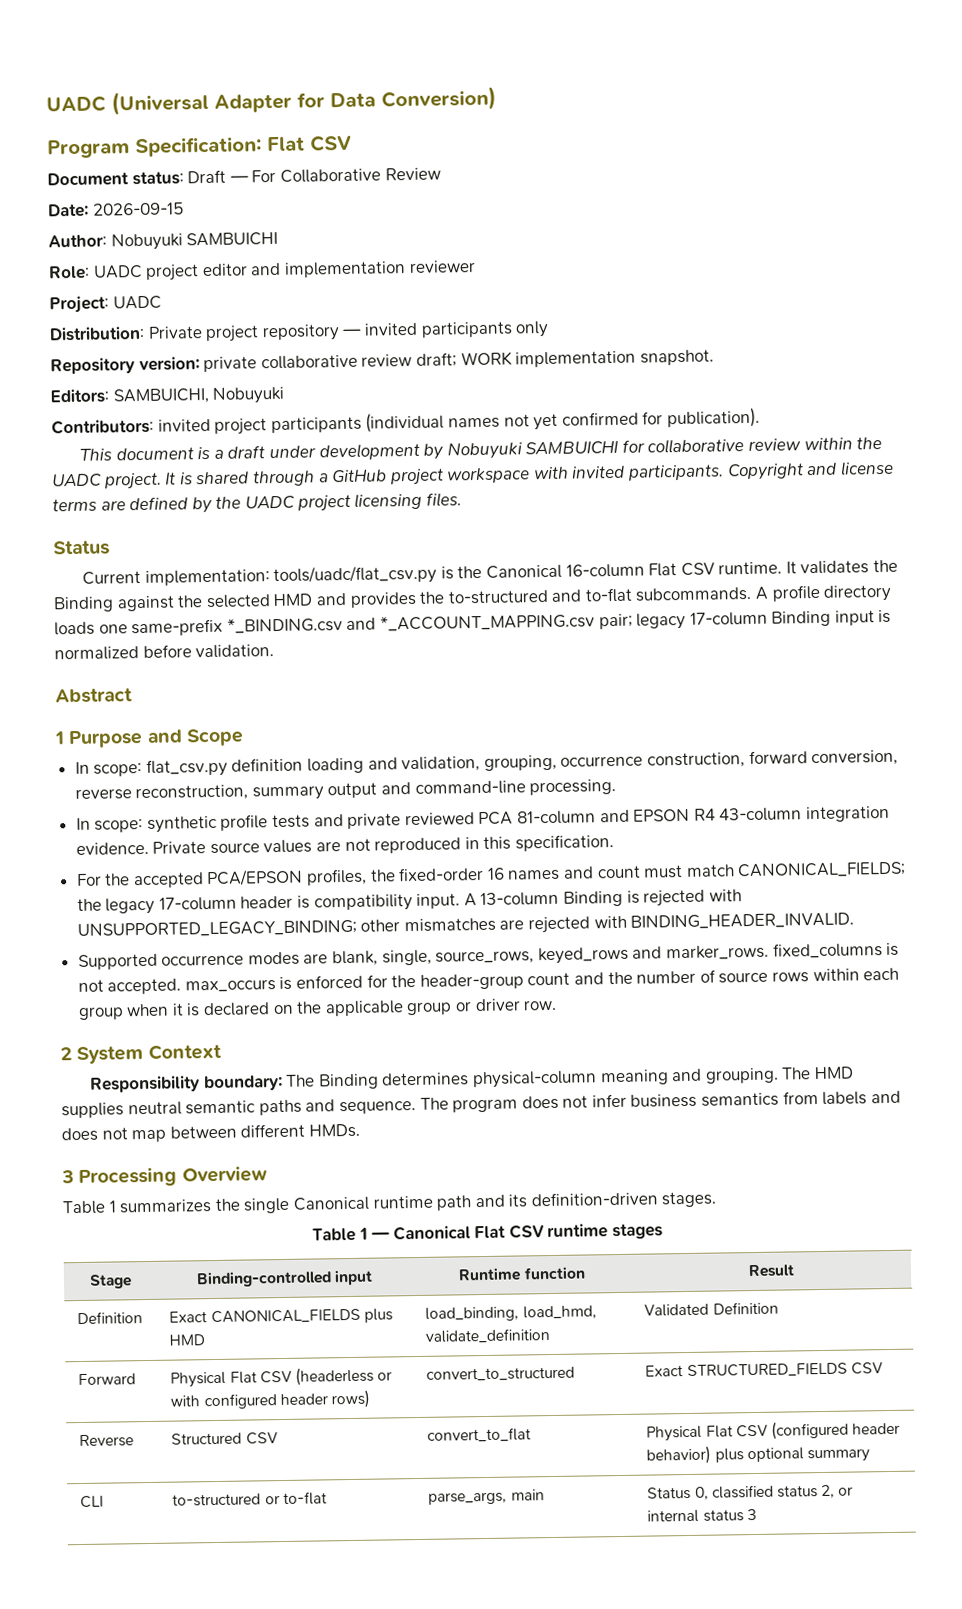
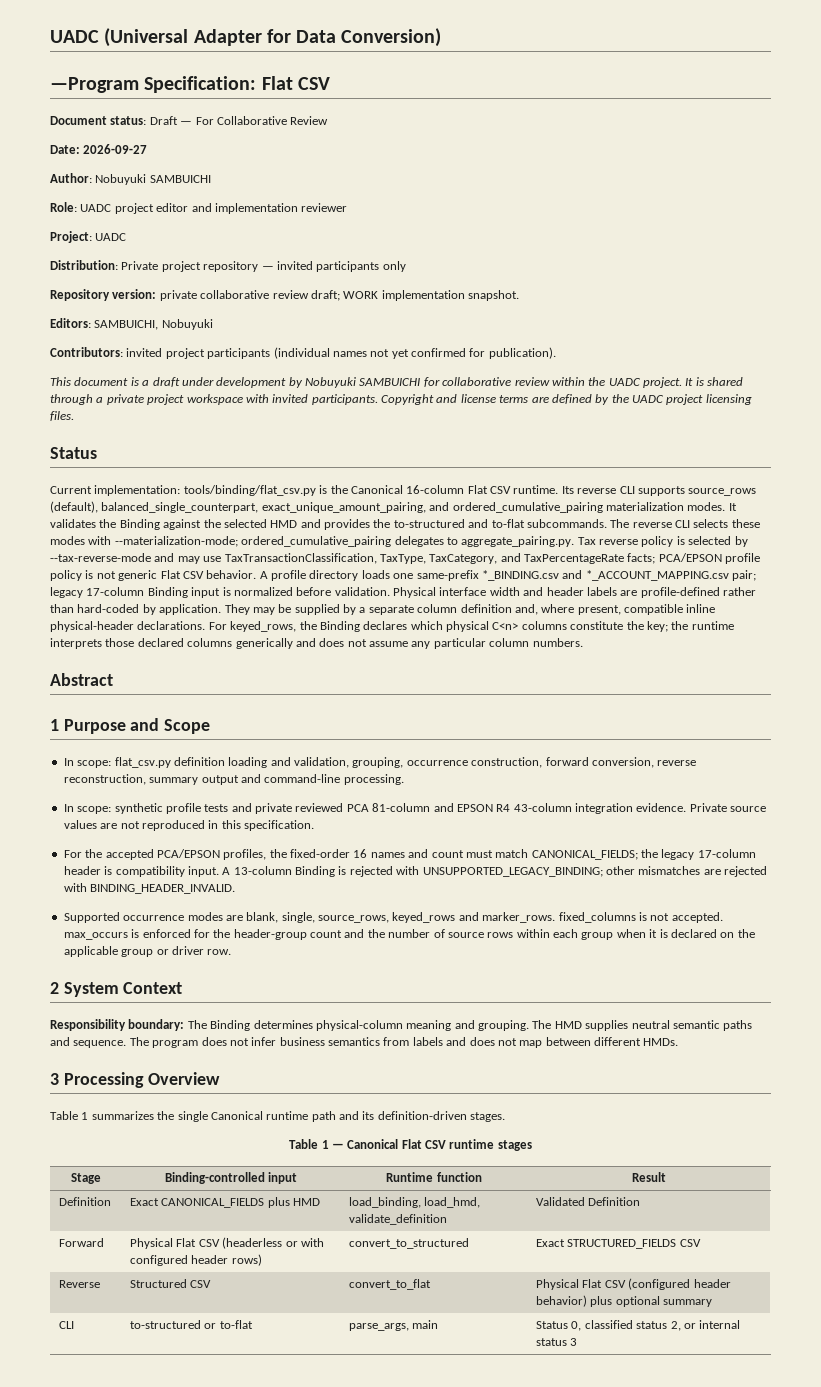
[47,139,130,159] Program -> [50,77,139,93] —Program
[92,202,184,216] 2026-09-15 -> [83,144,148,154] 2026-09-27
[332,469,388,483] GitHub -> [106,394,144,405] private
[273,564,438,586] tools/uadc/flat_csv.py -> [183,485,316,496] tools/binding/flat_csv.py
(783, 568) none -> [561,486,757,496] [50,501,726,513] Its reverse CLI supports source_rows (default), balanced_single_counterpart, exact_unique_amount_pairing, and ordered_cumulative_pairing materialization modes.
(752, 594) none -> [610,519,760,528] [50,536,748,547] [50,553,761,564] [50,570,257,581] The reverse CLI selects these modes with --materialization-mode; ordered_cumulative_pairing delegates to aggregate_pairing.py. Tax reverse policy is selected by --tax-reverse-mode and may use TaxTransactionClassification, TaxType, TaxCategory, and TaxPercentageRate facts; PCA/EPSON profile policy is not generic Flat CSV behavior.
(275, 651) none -> [393,587,756,598] [50,604,716,615] [50,621,734,632] [50,638,583,649] Physical interface width and header labels are profile-defined rather than hard-coded by application. They may be supplied by a separate column definition and, where present, compatible inline physical-header declarations. For keyed_rows, the Binding declares which physical C<n> columns constitute the key; the runtime interprets those declared columns generically and does not assume any particular column numbers.

